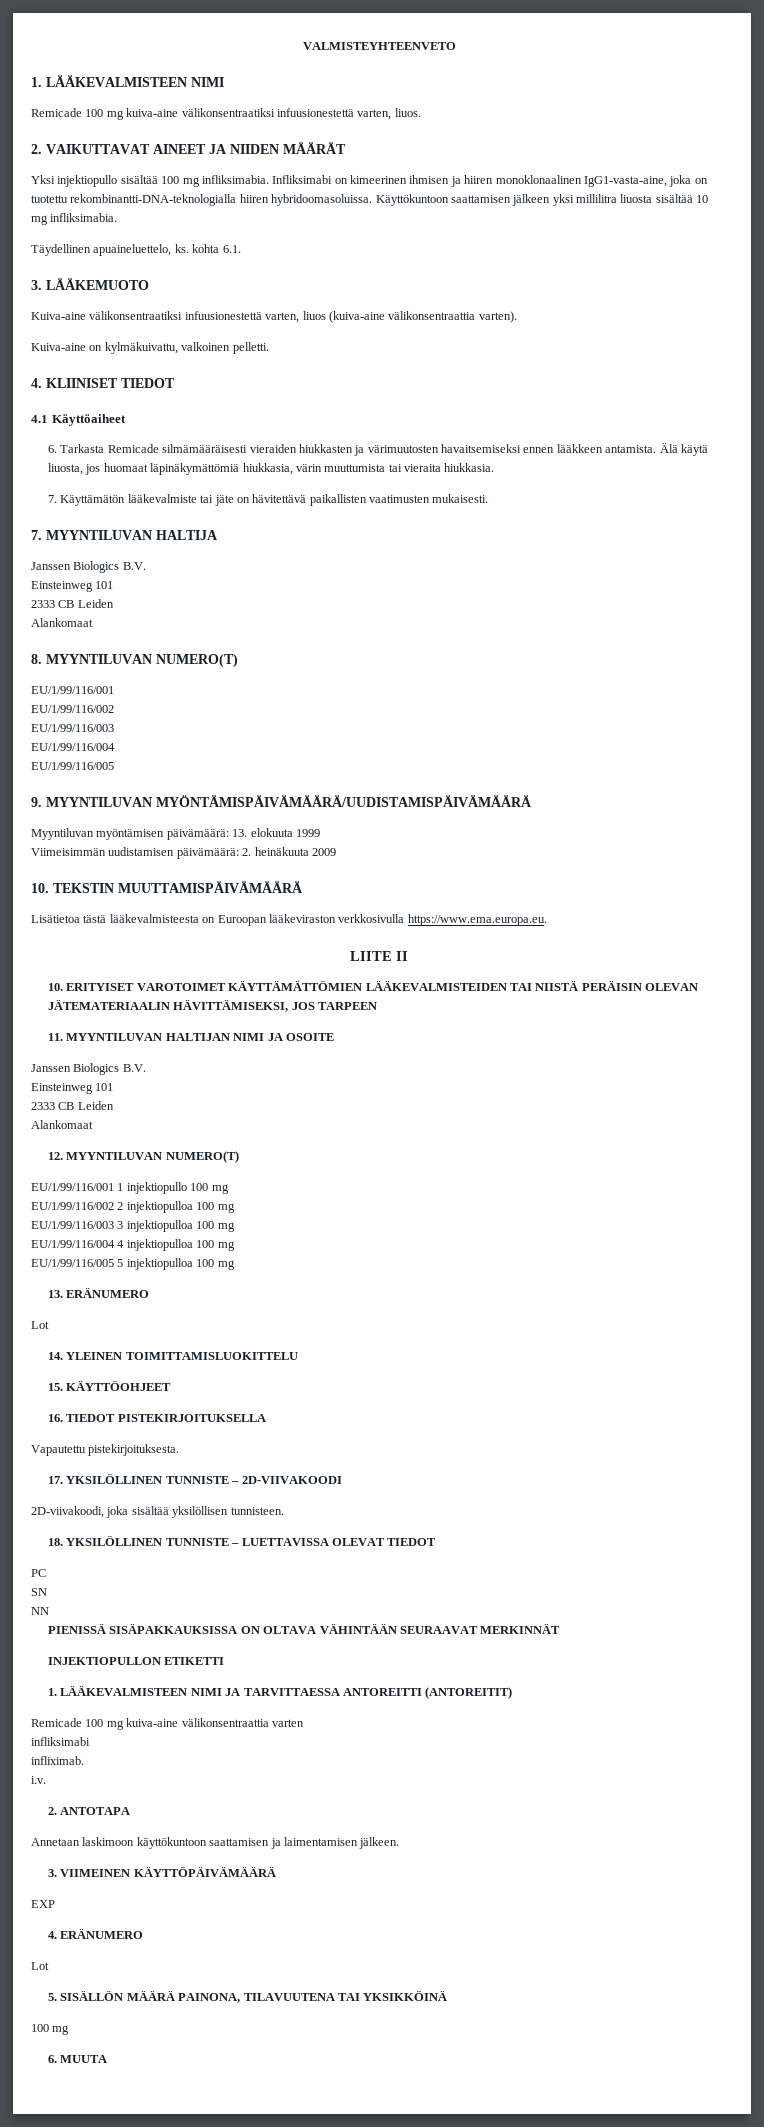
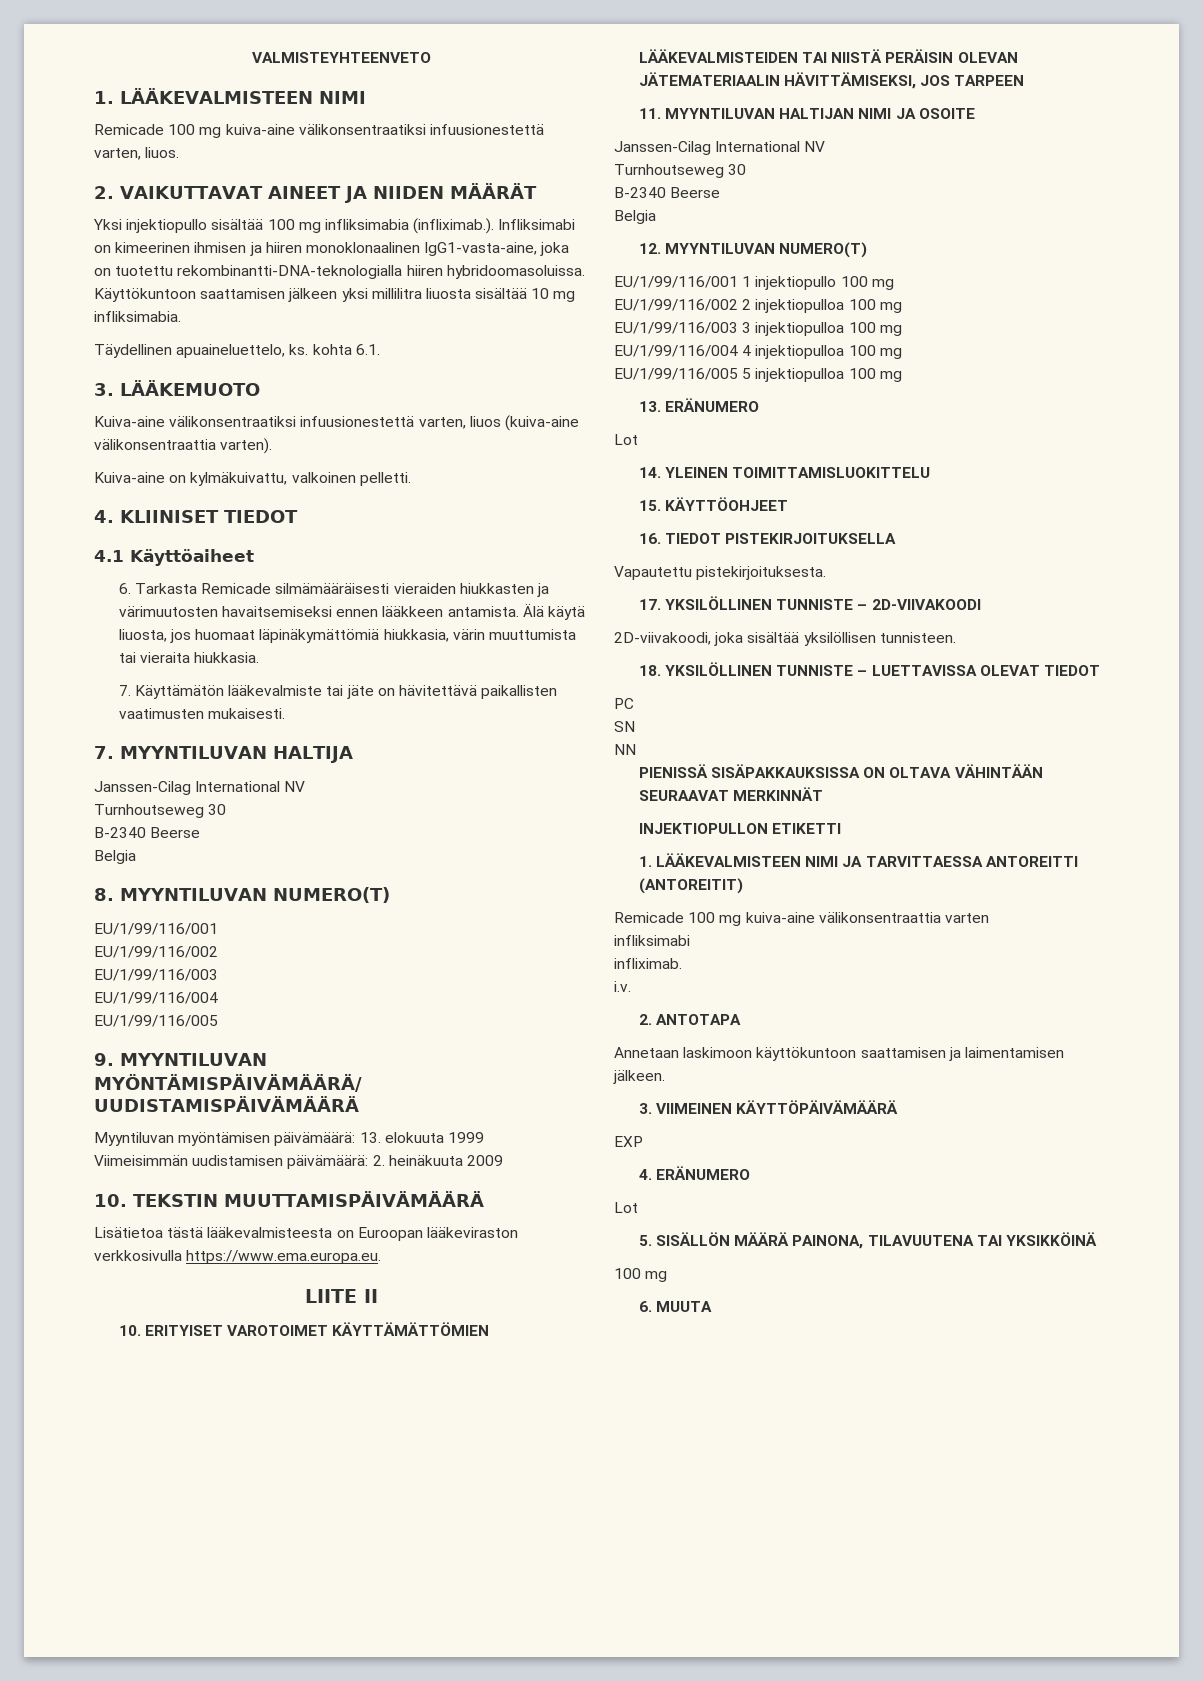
[201,175,269,184] infliksimabia. -> [324,218,495,234] infliksimabia (infliximab.).
[31,561,146,573] [31,581,114,592] [31,599,114,608] [31,618,93,627] Janssen Biologics B.V. // Einsteinweg 101 // 2333 CB Leiden // Alankomaat -> [94,781,306,795] [94,804,227,818] [94,827,201,838] [94,850,136,864] Janssen-Cilag International NV // Turnhoutseweg 30 // B-2340 Beerse // Belgia
[31,1063,146,1075] [31,1083,114,1094] [31,1101,114,1110] [31,1120,93,1129] Janssen Biologics B.V. // Einsteinweg 101 // 2333 CB Leiden // Alankomaat -> [614,141,826,155] [614,164,747,178] [614,187,721,198] [614,210,656,224] Janssen-Cilag International NV // Turnhoutseweg 30 // B-2340 Beerse // Belgia

